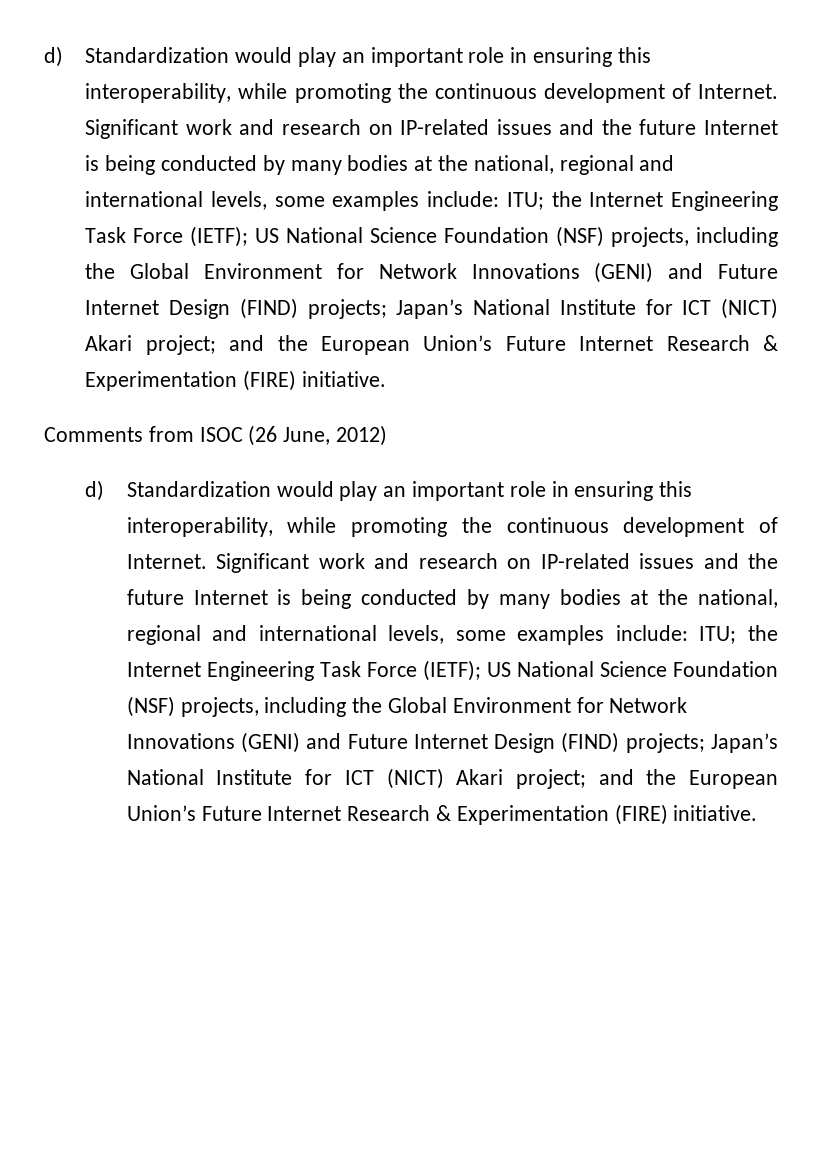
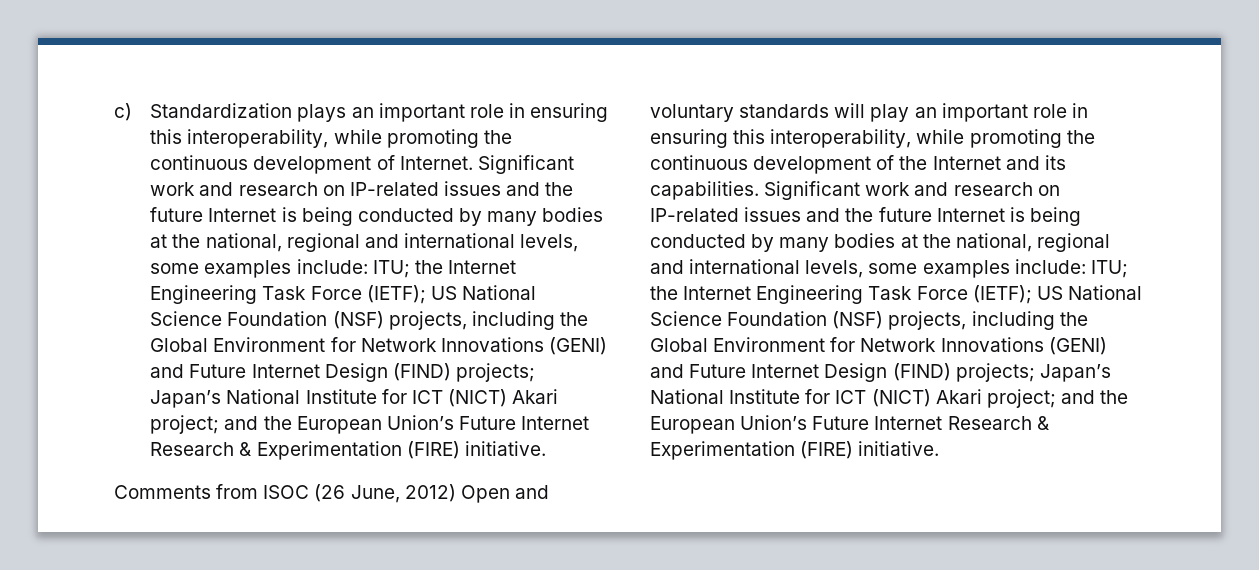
[44,46,336,67] d) Standardization would play -> [114,103,347,122] c) Standardization plays
[85,480,334,501] // d) Standardization would -> [460,485,549,503] [650,103,866,122] Open and voluntary standards will
[126,554,207,569] Internet. -> [899,155,1066,170] [650,181,759,200] the Internet and its capabilities.

